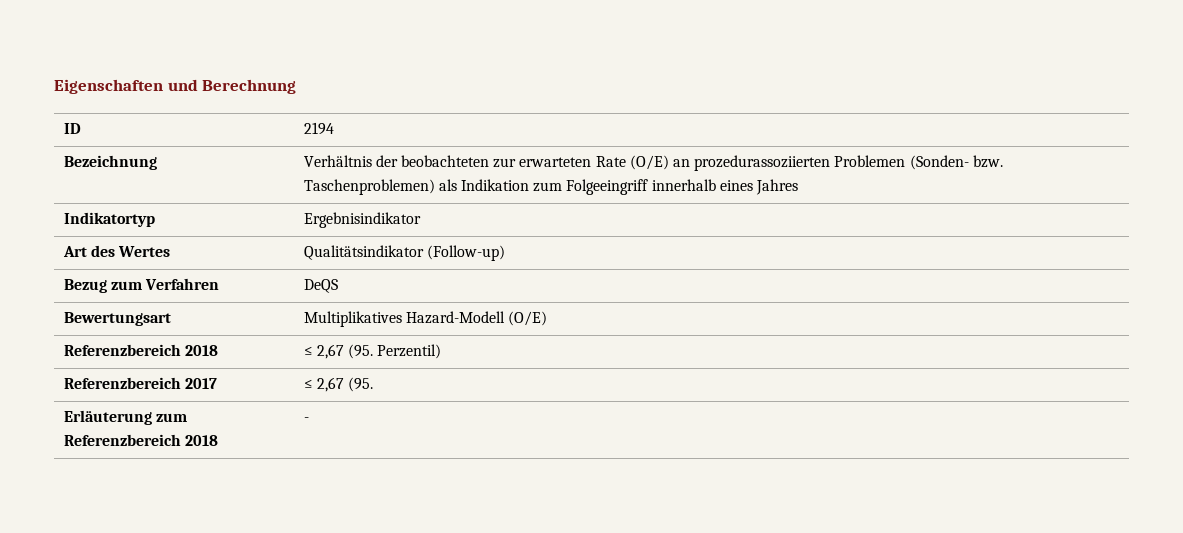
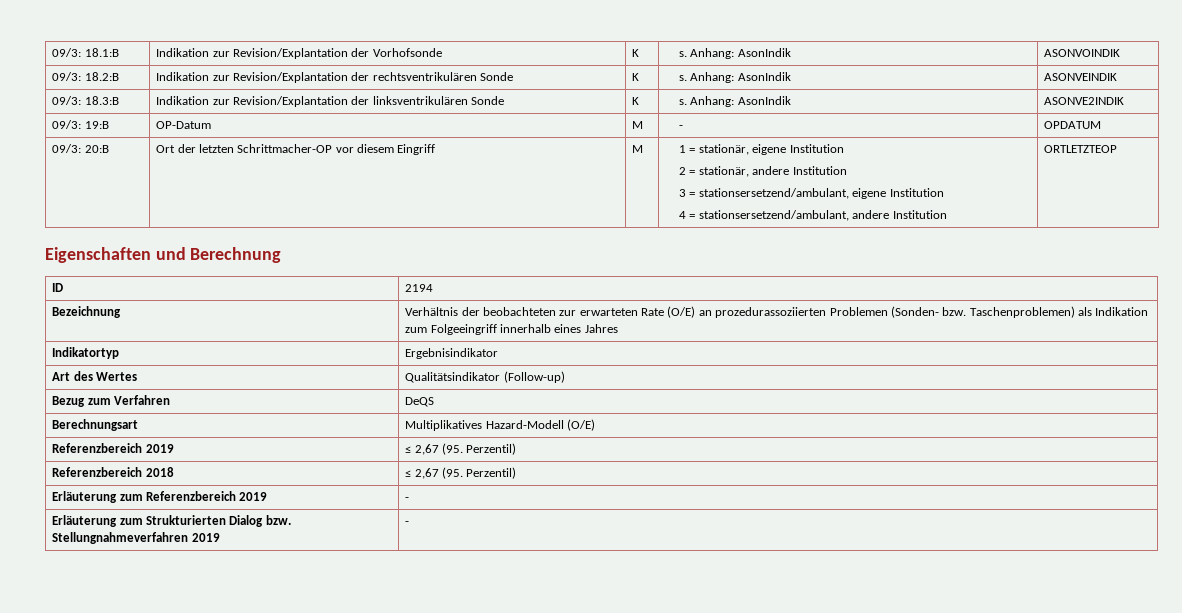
(54, 86) none -> [52,48,119,57] [156,48,442,59] [632,49,640,57] [679,48,791,59] [1044,49,1121,57] [52,72,119,81] [156,72,514,83] [632,73,640,81] [679,72,791,83] [1044,73,1118,81] [52,96,119,105] [156,96,505,107] [632,97,640,105] [679,96,791,107] [1044,97,1125,105] [52,120,109,129] [156,121,212,129] [632,121,644,129] [679,125,684,129] [1044,121,1102,129] [52,144,109,153] [156,144,436,155] [632,145,644,153] [679,144,844,155] [679,166,847,177] [679,188,944,199] [679,210,947,221] [1044,145,1118,153] 09/3: 18.1:B | Indikation zur Revision/Explantation der Vorhofsonde | K | s. Anhang: AsonIndik | ASONVOINDIK // 09/3: 18.2:B | Indikation zur Revision/Explantation der rechtsventrikulären Sonde | K | s. Anhang: AsonIndik | ASONVEINDIK // 09/3: 18.3:B | Indikation zur Revision/Explantation der linksventrikulären Sonde | K | s. Anhang: AsonIndik | ASONVE2INDIK // 09/3: 19:B | OP-Datum | M | - | OPDATUM // 09/3: 20:B | Ort der letzten Schrittmacher-OP vor diesem Eingriff | M | 1 = stationär, eigene Institution // 2 = stationär, andere Institution // 3 = stationsersetzend/ambulant, eigene Institution // 4 = stationsersetzend/ambulant, andere Institution | ORTLETZTEOP //
[63,312,171,326] Bewertungsart -> [52,419,139,431] Berechnungsart
(548, 318) none -> [52,443,174,453] [405,443,517,455] // Referenzbereich 2019 | ≤ 2,67 (95. Perzentil)
[63,377,217,389] [303,377,374,392] [63,410,187,425] [63,434,218,446] Referenzbereich 2017 | ≤ 2,67 (95. // Erläuterung zum Referenzbereich 2018 -> [52,491,268,503] [405,497,410,501] [52,515,291,527] [52,532,220,544] Erläuterung zum Referenzbereich 2019 | - // Erläuterung zum Strukturierten Dialog bzw. Stellungnahmeverfahren 2019

